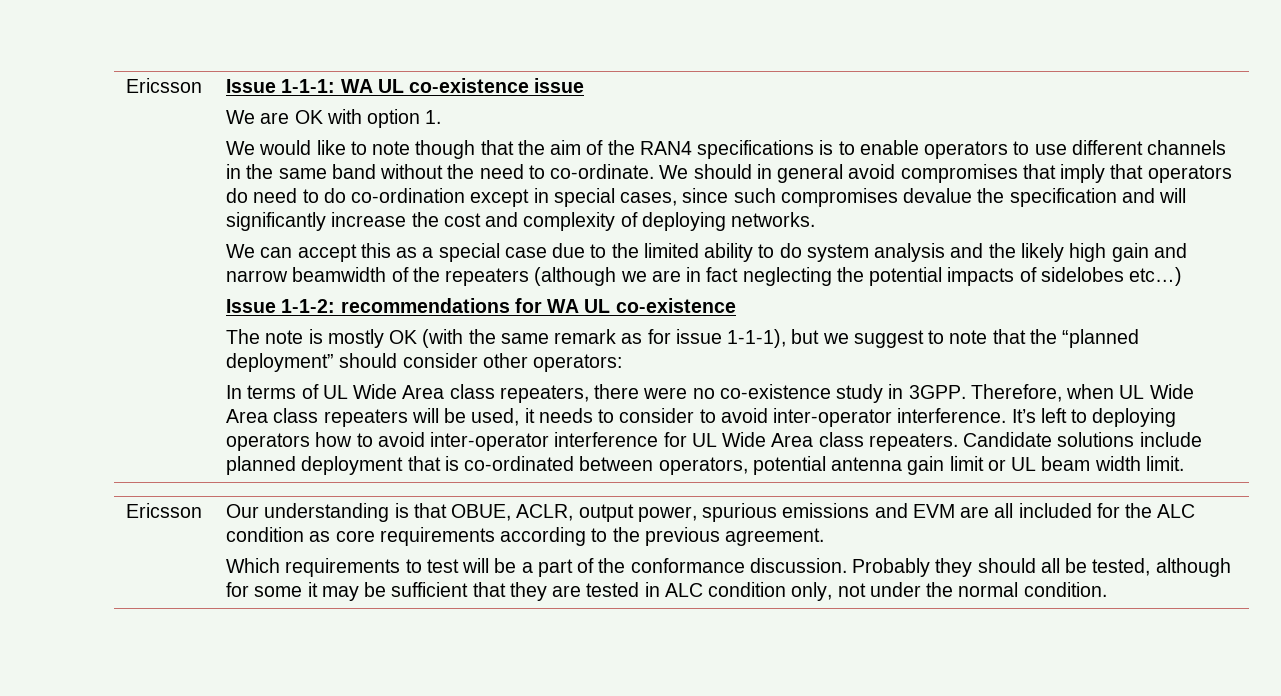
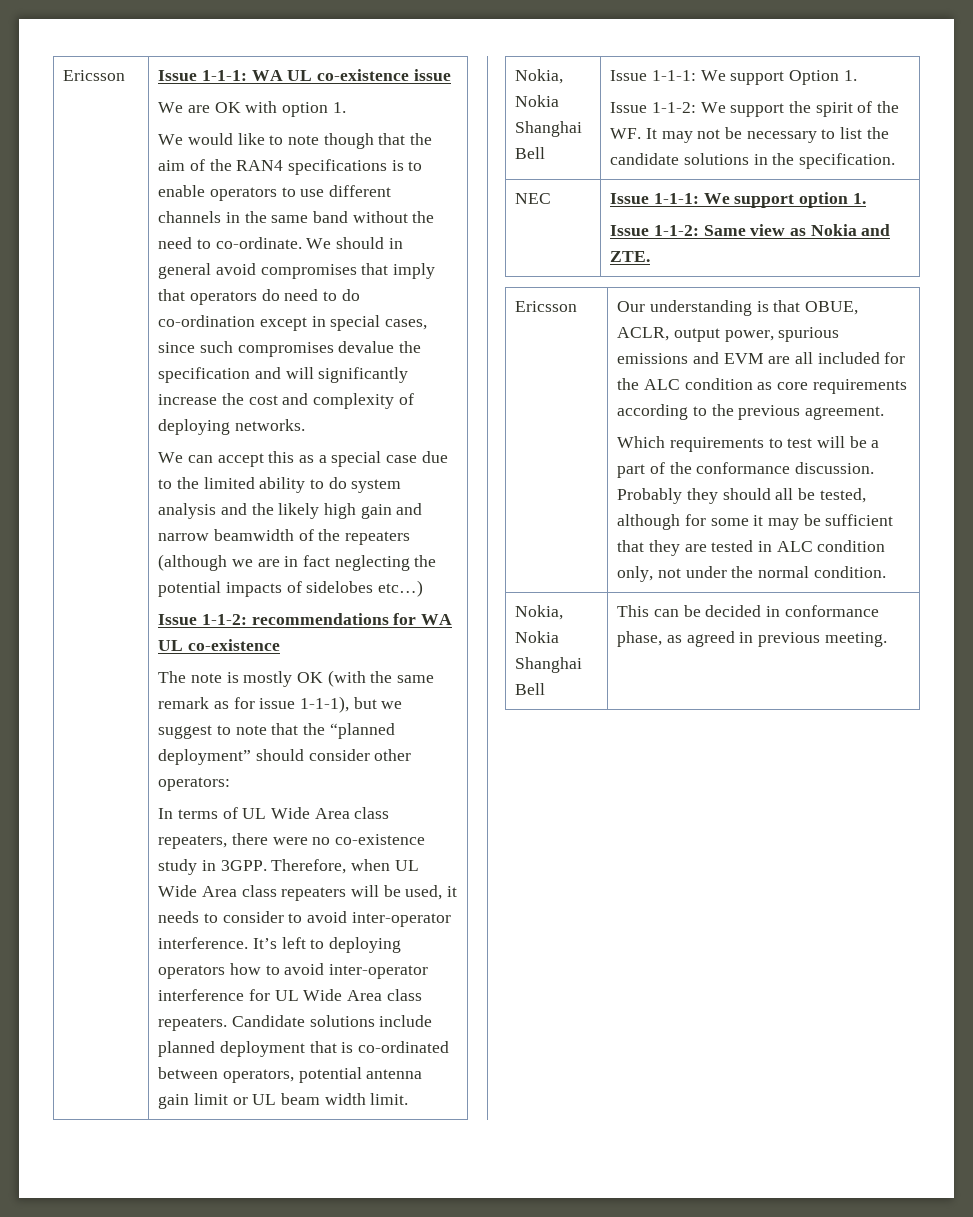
(1184, 463) none -> [515,69,564,84] [515,95,560,107] [515,121,583,137] [515,147,546,159] [610,70,857,85] [610,101,900,117] [610,127,889,143] [610,153,896,169] [515,193,552,204] [610,192,866,208] [610,224,891,236] [610,251,651,262] // Nokia, Nokia Shanghai Bell | Issue 1-1-1: We support Option 1. // Issue 1-1-2: We support the spirit of the WF. It may not be necessary to list the candidate solutions in the specification. // NEC | Issue 1-1-1: We support option 1. // Issue 1-1-2: Same view as Nokia and ZTE.
(1107, 589) none -> [515,605,564,620] [515,631,560,643] [515,657,583,673] [515,683,546,695] [617,605,879,617] [617,631,887,647] // Nokia, Nokia Shanghai Bell | This can be decided in conformance phase, as agreed in previous meeting.

